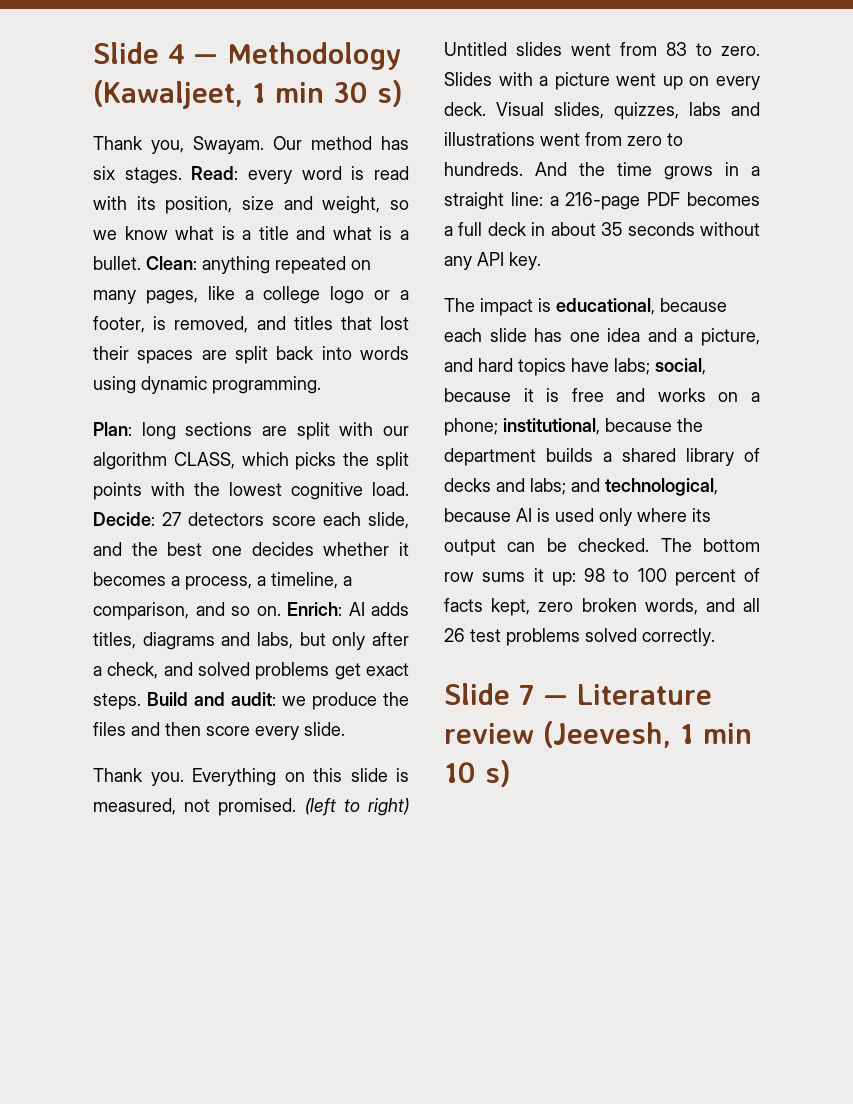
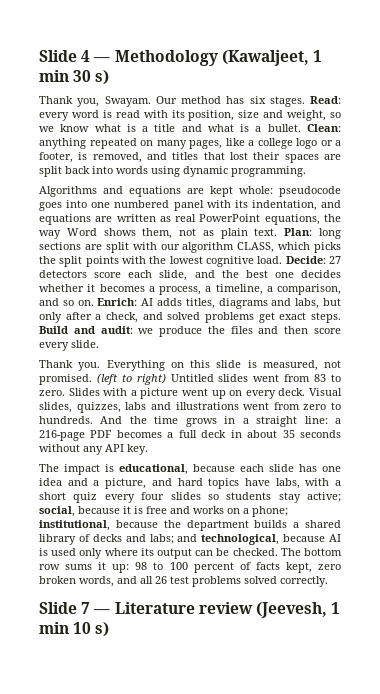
(321, 385) none -> [39,186,341,197] [39,200,341,211] [39,214,341,225] [39,228,278,239] Algorithms and equations are kept whole: pseudocode goes into one numbered panel with its indentation, and equations are written as real PowerPoint equations, the way Word shows them, not as plain text.
[614,358,650,375] labs; -> [275,478,341,489] [39,492,341,503] labs, with a short quiz every four slides so students stay active;

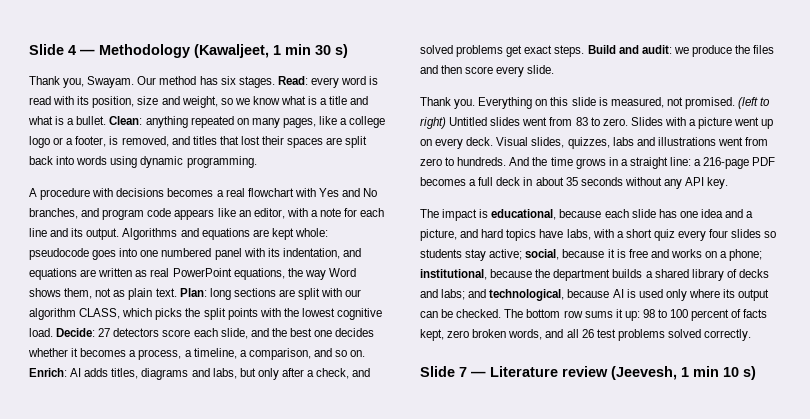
(306, 171) none -> [29,188,378,200] [29,208,385,220] [29,228,120,240] A procedure with decisions becomes a real flowchart with Yes and No branches, and program code appears like an editor, with a note for each line and its output.

